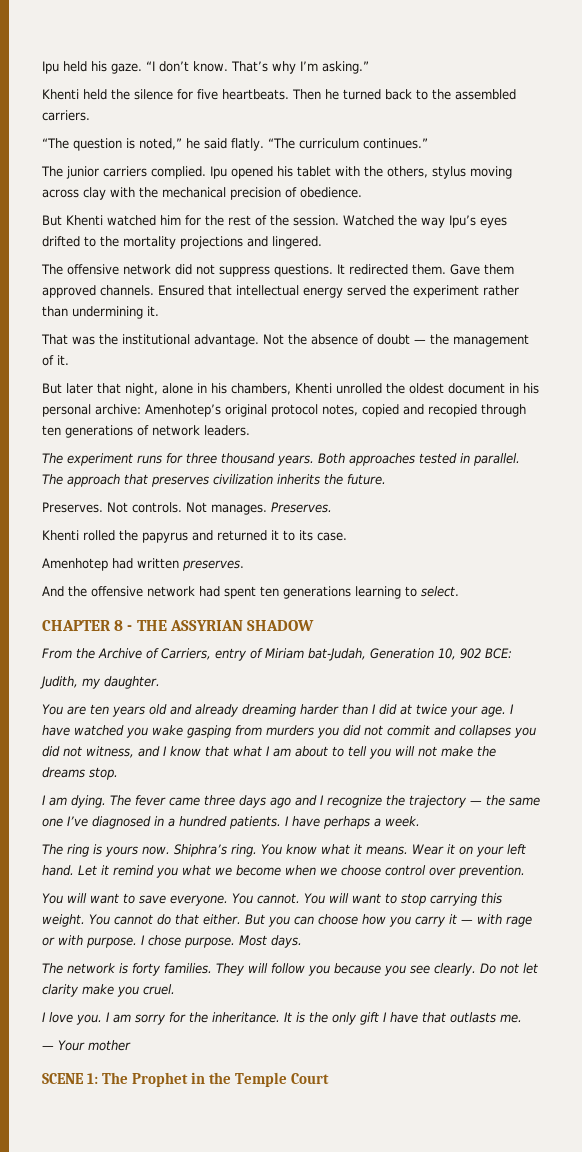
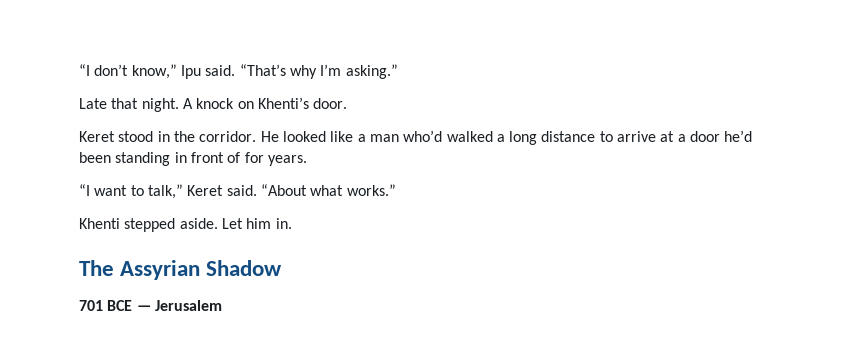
[42,61,369,74] [42,89,516,100] [42,110,90,121] [42,138,428,151] [41,166,512,179] [42,187,362,200] [42,215,507,228] [42,236,322,249] [41,264,514,277] [42,285,519,298] [42,306,159,319] [41,334,529,347] [42,355,69,366] [42,383,539,396] [42,404,526,417] [42,425,250,438] [42,453,520,466] [42,474,386,487] [42,502,332,515] [42,530,347,543] [42,558,244,571] [42,586,459,599] [42,620,314,631] [42,648,512,661] [40,676,160,689] [42,704,514,717] [42,725,536,738] [42,746,496,759] [42,767,118,780] [42,795,540,808] [42,816,420,829] [42,844,526,857] [42,865,525,878] [42,893,502,906] [42,914,532,927] [42,935,302,948] [42,963,538,976] [42,984,175,997] [42,1012,522,1025] [42,1040,131,1051] [42,1072,330,1087] Ipu held his gaze. “I don’t know. That’s why I’m asking.” // Khenti held the silence for five heartbeats. Then he turned back to the assembled carriers. // “The question is noted,” he said flatly. “The curriculum continues.” // The junior carriers complied. Ipu opened his tablet with the others, stylus moving across clay with the mechanical precision of obedience. // But Khenti watched him for the rest of the session. Watched the way Ipu’s eyes drifted to the mortality projections and lingered. // The offensive network did not suppress questions. It redirected them. Gave them approved channels. Ensured that intellectual energy served the experiment rather than undermining it. // That was the institutional advantage. Not the absence of doubt — the management of it. // But later that night, alone in his chambers, Khenti unrolled the oldest document in his personal archive: Amenhotep’s original protocol notes, copied and recopied through ten generations of network leaders. // The experiment runs for three thousand years. Both approaches tested in parallel. The approach that preserves civilization inherits the future. // Preserves. Not controls. Not manages. Preserves. // Khenti rolled the papyrus and returned it to its case. // Amenhotep had written preserves. // And the offensive network had spent ten generations learning to select. // CHAPTER 8 - THE ASSYRIAN SHADOW // From the Archive of Carriers, entry of Miriam bat-Judah, Generation 10, 902 BCE: // Judith, my daughter. // You are ten years old and already dreaming harder than I did at twice your age. I have watched you wake gasping from murders you did not commit and collapses you did not witness, and I know that what I am about to tell you will not make the dreams stop. // I am dying. The fever came three days ago and I recognize the trajectory — the same one I’ve diagnosed in a hundred patients. I have perhaps a week. // The ring is yours now. Shiphra’s ring. You know what it means. Wear it on your left hand. Let it remind you what we become when we choose control over prevention. // You will want to save everyone. You cannot. You will want to stop carrying this weight. You cannot do that either. But you can choose how you carry it — with rage or with purpose. I chose purpose. Most days. // The network is forty families. They will follow you because you see clearly. Do not let clarity make you cruel. // I love you. I am sorry for the inheritance. It is the only gift I have that outlasts me. // — Your mother // SCENE 1: The Prophet in the Temple Court -> [79,64,398,79] [79,97,348,112] [79,130,753,145] [79,152,307,166] [79,184,396,199] [79,218,292,232] [79,260,283,280] [79,300,222,311] “I don’t know,” Ipu said. “That’s why I’m asking.” // Late that night. A knock on Khenti’s door. // Keret stood in the corridor. He looked like a man who’d walked a long distance to arrive at a door he’d been standing in front of for years. // “I want to talk,” Keret said. “About what works.” // Khenti stepped aside. Let him in. // The Assyrian Shadow // 701 BCE — Jerusalem

